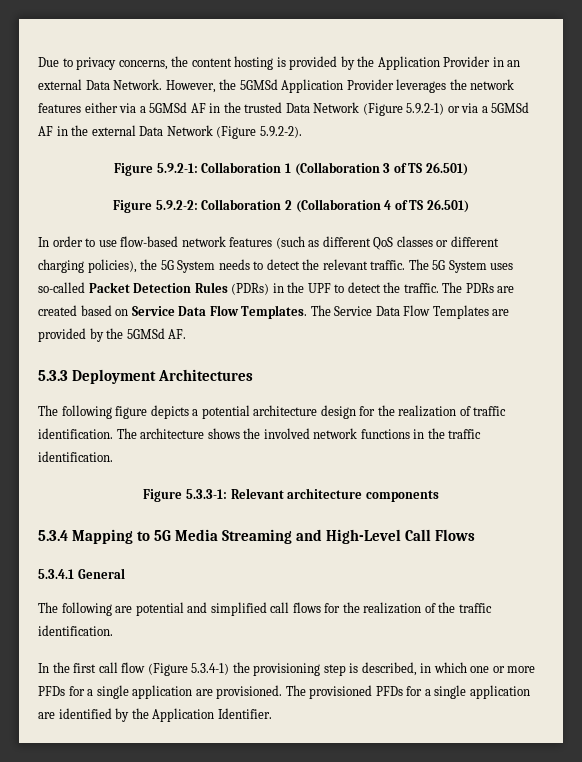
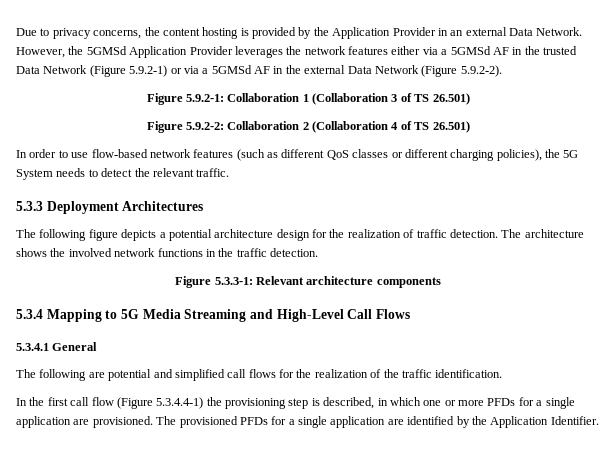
[408,259,514,273] [38,282,515,295] [38,305,510,319] [38,328,187,342] The 5G System uses so-called Packet Detection Rules (PDRs) in the UPF to detect the traffic. The PDRs are created based on Service Data Flow Templates. The Service Data Flow Templates are provided by the 5GMSd AF. -> (230, 172) none
[38,428,113,439] identification. -> [449,229,498,238] detection.
[38,451,113,462] identification. -> [270,248,318,257] detection.
[191,663,230,675] 5.3.4-1) -> [156,397,204,409] 5.3.4.4-1)

